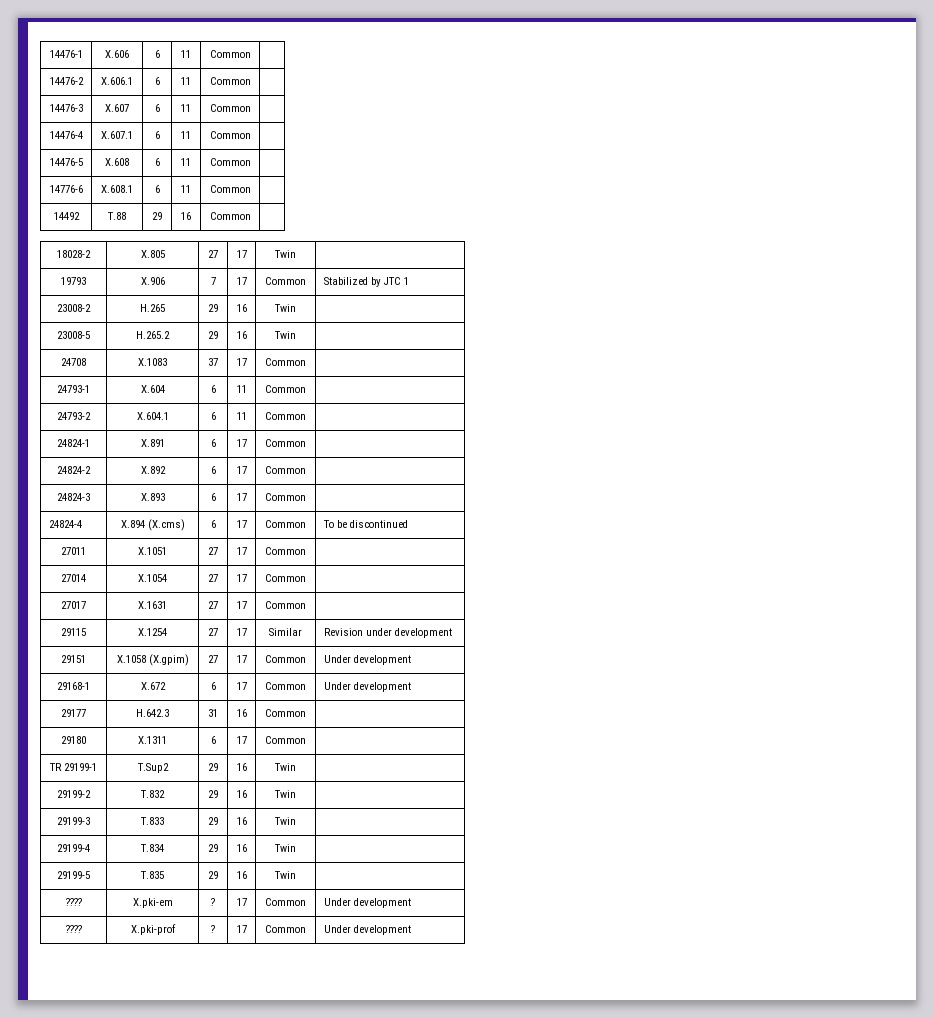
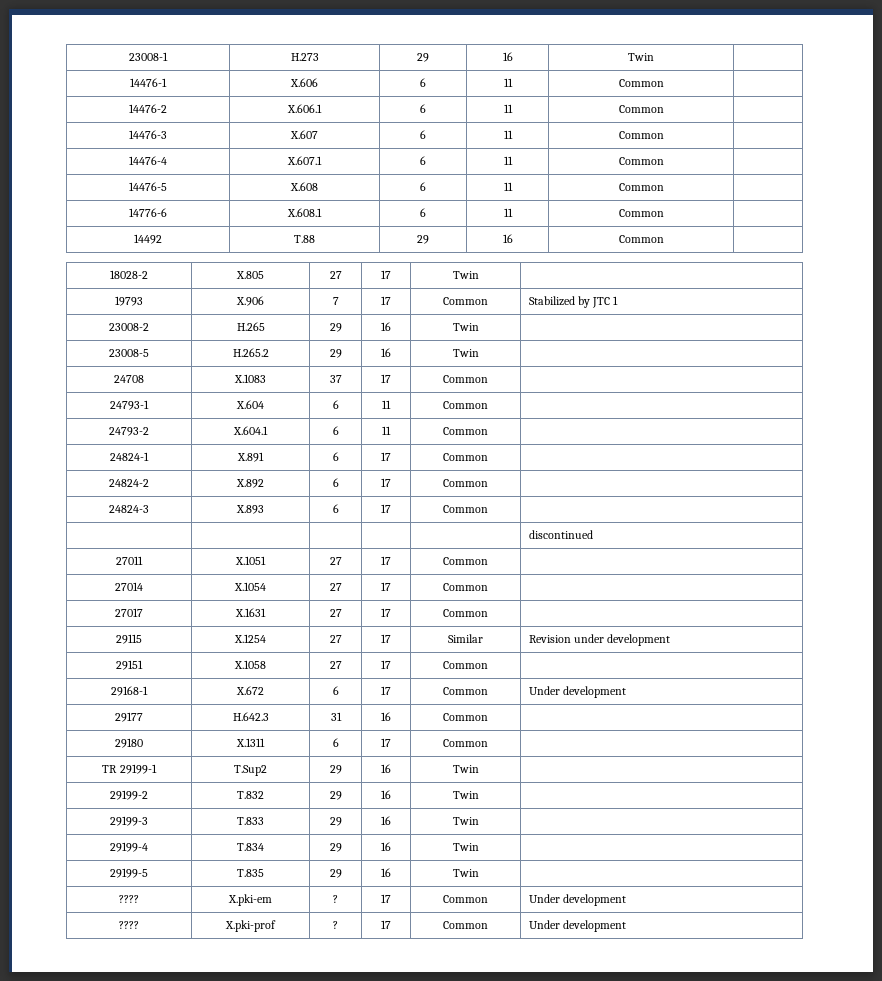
(49, 54) none -> [129,52,168,61] [290,53,319,61] [417,53,429,62] [502,52,513,61] [628,53,654,61] 23008-1 | H.273 | 29 | 16 | Twin | //
[48,520,82,528] [120,519,185,531] [210,520,216,528] [236,520,247,528] [265,520,306,528] [322,520,347,528] 24824-4 | X.894 (X.cms) | 6 | 17 | Common | To be -> (488, 509) | | | | |
[148,654,189,666] [208,655,218,663] [236,655,247,663] [265,655,306,663] [323,655,411,665] (X.gpim) | 27 | 17 | Common | Under development -> [329,661,342,669] [381,660,391,669] [443,661,488,669] | 27 | 17 | Common |

